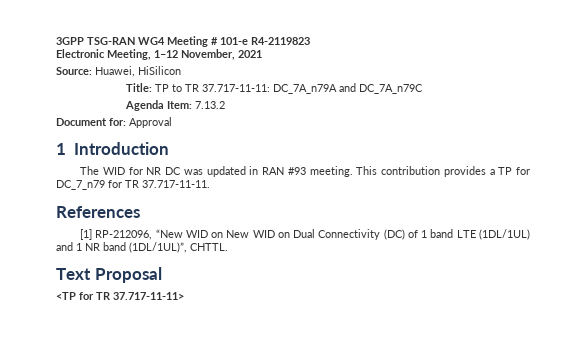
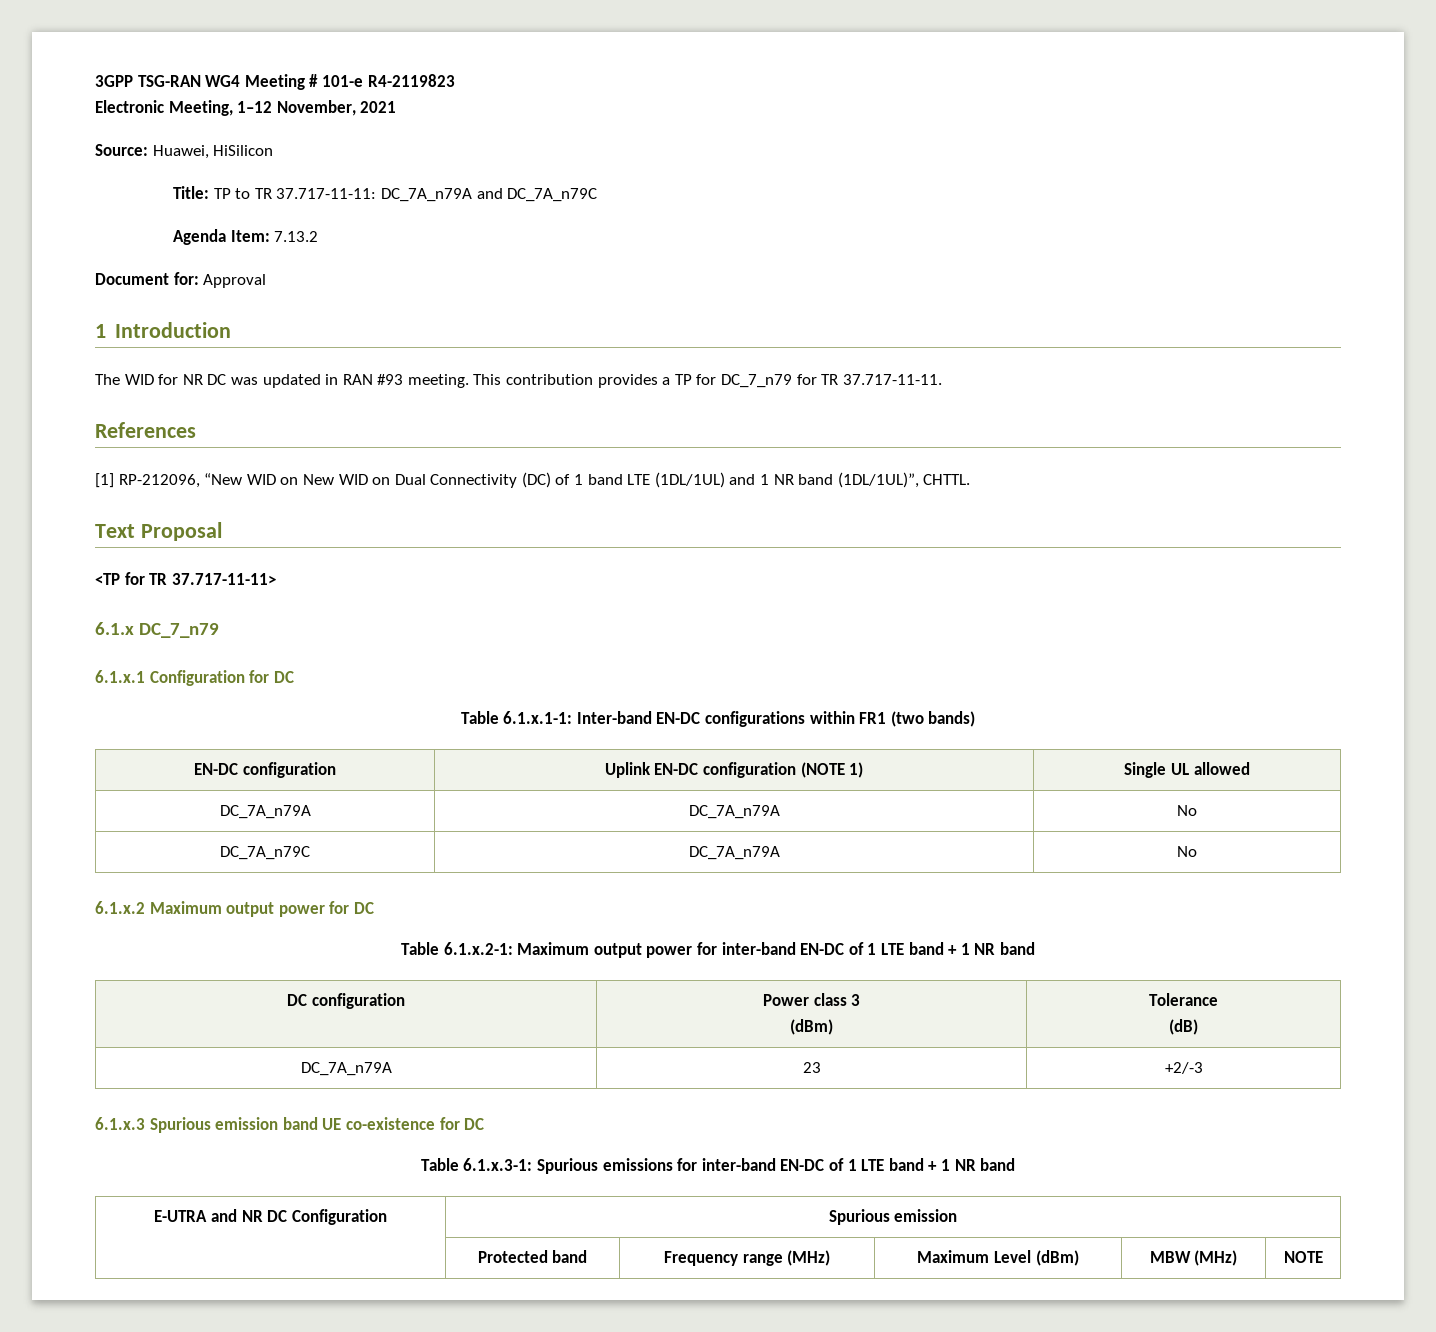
(184, 296) none -> [95,622,219,638] [95,670,294,686] [460,711,976,727] [194,762,336,778] [604,762,864,778] [1124,762,1250,778] [219,805,311,819] [688,805,780,819] [1177,805,1197,816] [220,846,310,860] [688,846,780,860] [1177,846,1197,857] [95,901,374,917] [401,942,1035,958] [287,993,405,1009] [762,993,861,1006] [790,1019,833,1035] [1149,993,1218,1006] [1169,1019,1198,1035] [300,1062,392,1076] [802,1062,821,1073] [1164,1062,1203,1074] [95,1117,485,1133] [420,1158,1016,1174] [154,1209,387,1225] [828,1209,958,1225] [477,1250,588,1263] [663,1250,831,1266] [917,1250,1079,1266] [1149,1250,1238,1266] [1283,1251,1323,1263] // 6.1.x DC_7_n79 // 6.1.x.1 Configuration for DC // Table 6.1.x.1-1: Inter-band EN-DC configurations within FR1 (two bands) // EN-DC configuration | Uplink EN-DC configuration (NOTE 1) | Single UL allowed // DC_7A_n79A | DC_7A_n79A | No // DC_7A_n79C | DC_7A_n79A | No // 6.1.x.2 Maximum output power for DC // Table 6.1.x.2-1: Maximum output power for inter-band EN-DC of 1 LTE band + 1 NR band // DC configuration | Power class 3 // (dBm) | Tolerance // (dB) // DC_7A_n79A | 23 | +2/-3 // 6.1.x.3 Spurious emission band UE co-existence for DC // Table 6.1.x.3-1: Spurious emissions for inter-band EN-DC of 1 LTE band + 1 NR band // E-UTRA and NR DC Configuration | Spurious emission // | Protected band | Frequency range (MHz) | Maximum Level (dBm) | MBW (MHz) | NOTE

